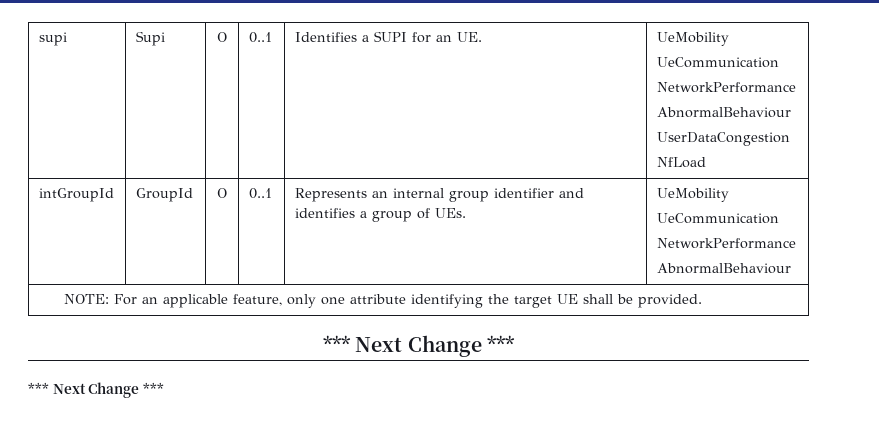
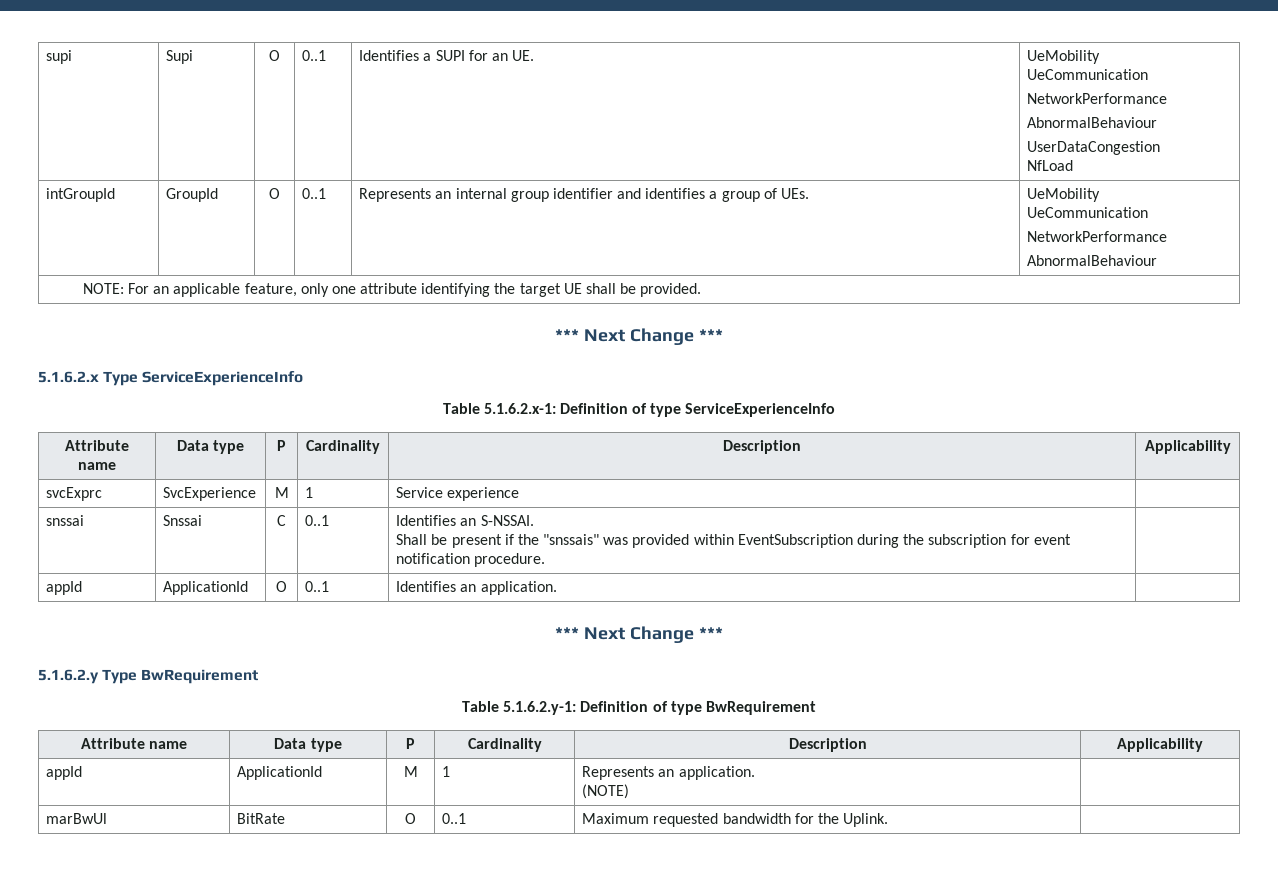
[28,382,164,398] *** Next Change *** -> [38,371,304,386] [442,403,836,417] [65,440,129,451] [78,462,116,470] [176,440,245,454] [277,440,286,451] [306,440,380,454] [723,440,801,454] [1144,440,1231,454] [46,487,103,501] [163,487,257,501] [274,487,289,498] [305,487,314,498] [396,487,520,501] [46,515,85,526] [163,515,203,526] [277,515,286,526] [305,515,330,526] [396,515,534,526] [396,534,1071,548] [396,553,546,567] [46,581,83,595] [163,581,249,595] [276,581,287,592] [305,581,330,592] [396,581,557,595] [555,626,723,643] [38,669,259,684] [462,701,816,715] [80,738,188,749] [274,738,342,752] [406,738,415,749] [467,738,542,752] [788,738,867,752] [1117,738,1203,752] [46,766,83,780] [237,766,323,780] [403,766,418,777] [442,766,451,777] [582,766,755,780] [582,784,630,799] [46,813,108,824] [237,813,286,824] [405,813,416,824] [442,813,467,824] [582,813,889,827] 5.1.6.2.x Type ServiceExperienceInfo // Table 5.1.6.2.x-1: Definition of type ServiceExperienceInfo // Attribute name | Data type | P | Cardinality | Description | Applicability // svcExprc | SvcExperience | M | 1 | Service experience | // snssai | Snssai | C | 0..1 | Identifies an S-NSSAI. // Shall be present if the "snssais" was provided within EventSubscription during the subscription for event notification procedure. | // appId | ApplicationId | O | 0..1 | Identifies an application. | // *** Next Change *** // 5.1.6.2.y Type BwRequirement // Table 5.1.6.2.y-1: Definition of type BwRequirement // Attribute name | Data type | P | Cardinality | Description | Applicability // appId | ApplicationId | M | 1 | Represents an application. // (NOTE) | // marBwUl | BitRate | O | 0..1 | Maximum requested bandwidth for the Uplink. |

